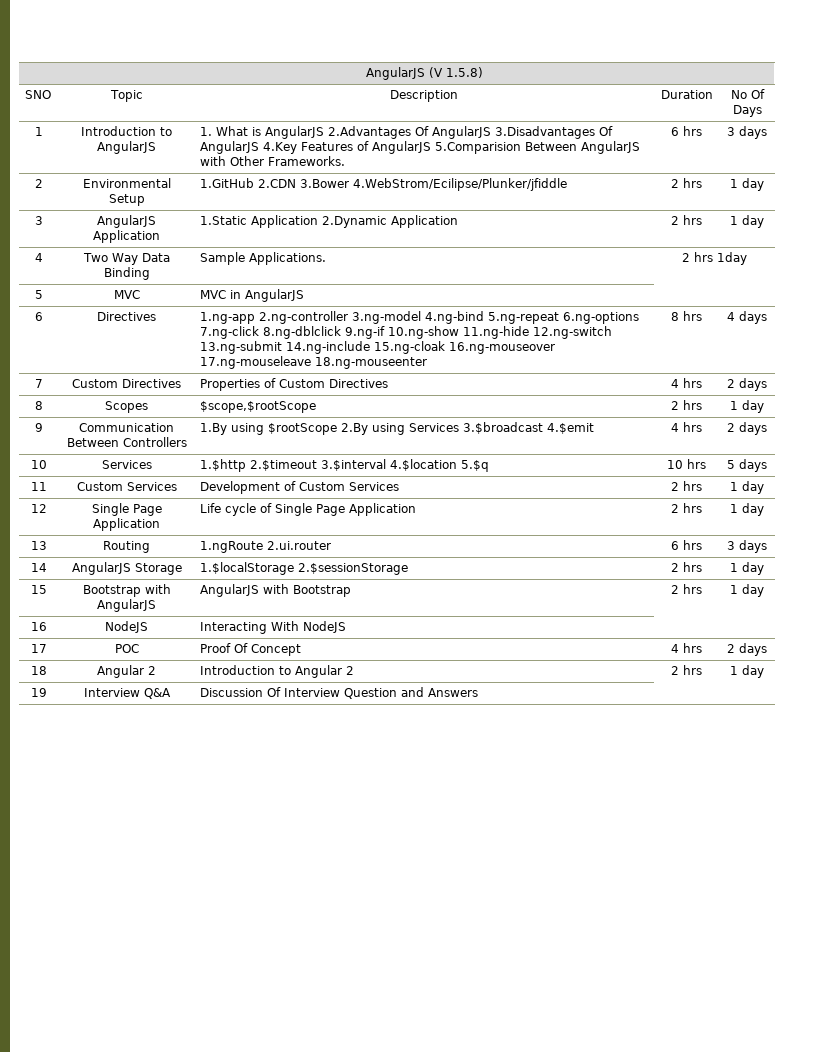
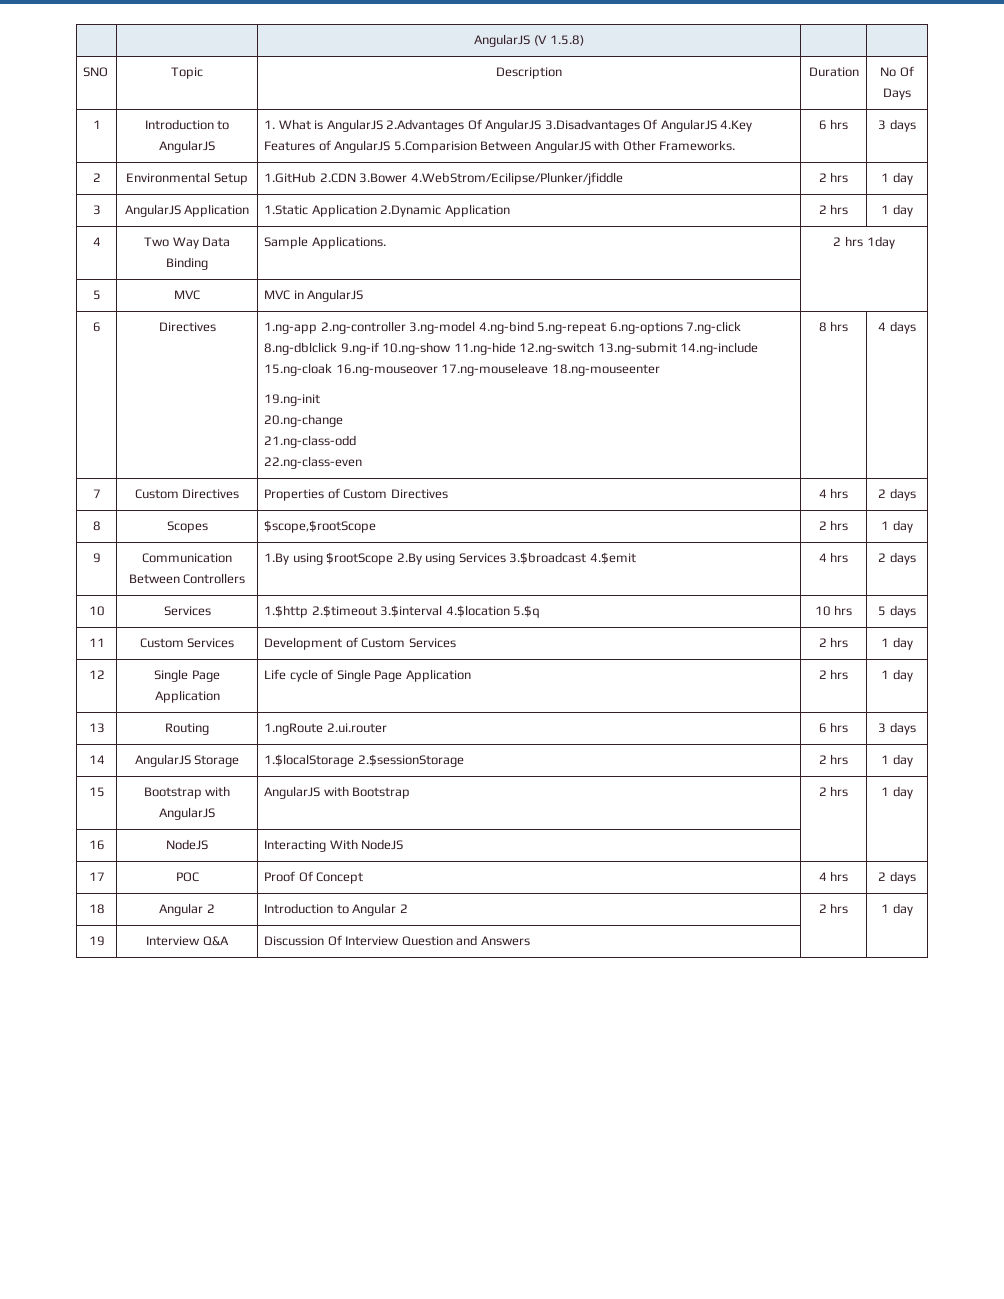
(428, 363) none -> [264,394,321,406] [264,414,344,427] [264,435,357,448] [264,456,363,469] // 19.ng-init // 20.ng-change // 21.ng-class-odd // 22.ng-class-even

